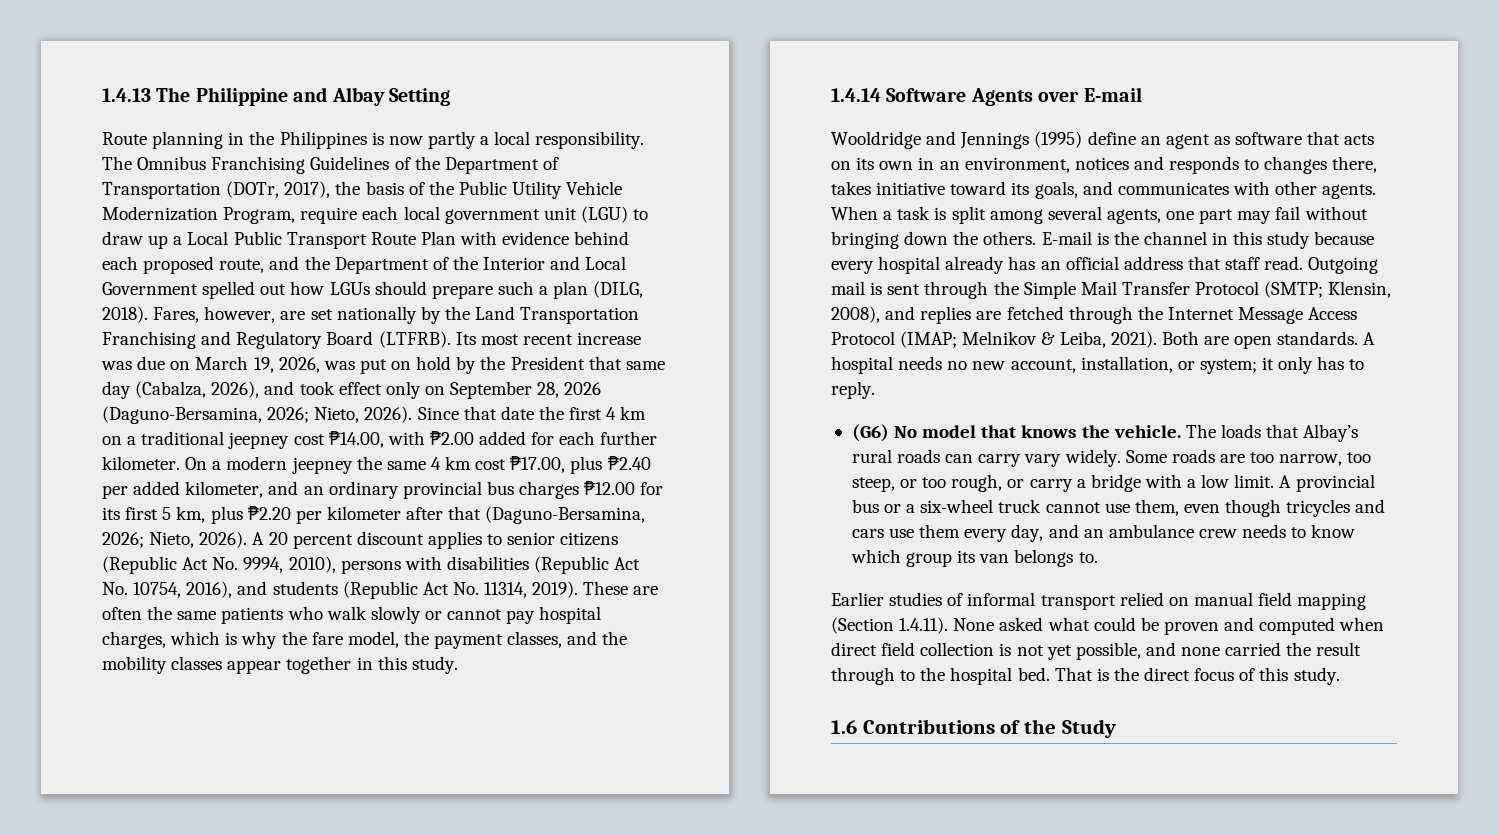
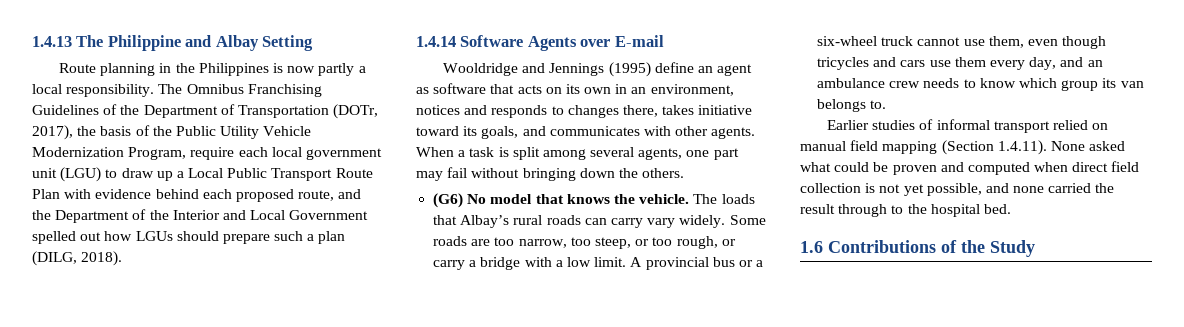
[153,306,640,324] [102,331,642,349] [101,356,665,374] [102,381,602,399] [102,406,647,424] [102,431,658,449] [102,456,651,474] [102,481,664,499] [102,506,646,524] [102,531,619,549] [102,556,641,574] [102,581,659,599] [102,606,602,624] [102,631,628,649] [102,656,458,674] Fares, however, are set nationally by the Land Transportation Franchising and Regulatory Board (LTFRB). Its most recent increase was due on March 19, 2026, was put on hold by the President that same day (Cabalza, 2026), and took effect only on September 28, 2026 (Daguno-Bersamina, 2026; Nieto, 2026). Since that date the first 4 km on a traditional jeepney cost ₱14.00, with ₱2.00 added for each further kilometer. On a modern jeepney the same 4 km cost ₱17.00, plus ₱2.40 per added kilometer, and an ordinary provincial bus charges ₱12.00 for its first 5 km, plus ₱2.20 per kilometer after that (Daguno-Bersamina, 2026; Nieto, 2026). A 20 percent discount applies to senior citizens (Republic Act No. 9994, 2010), persons with disabilities (Republic Act No. 10754, 2016), and students (Republic Act No. 11314, 2019). These are often the same patients who walk slowly or cannot pay hospital charges, which is why the fare model, the payment classes, and the mobility classes appear together in this study. -> (123, 258) none
[1041,231,1375,249] [831,256,1379,274] [831,281,1392,299] [831,306,1358,324] [831,331,1376,349] [831,356,1365,374] [831,381,875,399] E-mail is the channel in this study because every hospital already has an official address that staff read. Outgoing mail is sent through the Simple Mail Transfer Protocol (SMTP; Klensin, 2008), and replies are fetched through the Internet Message Access Protocol (IMAP; Melnikov & Leiba, 2021). Both are open standards. A hospital needs no new account, installation, or system; it only has to reply. -> (685, 173) none
[1054,667,1340,685] That is the direct focus of this study. -> (1011, 209) none

